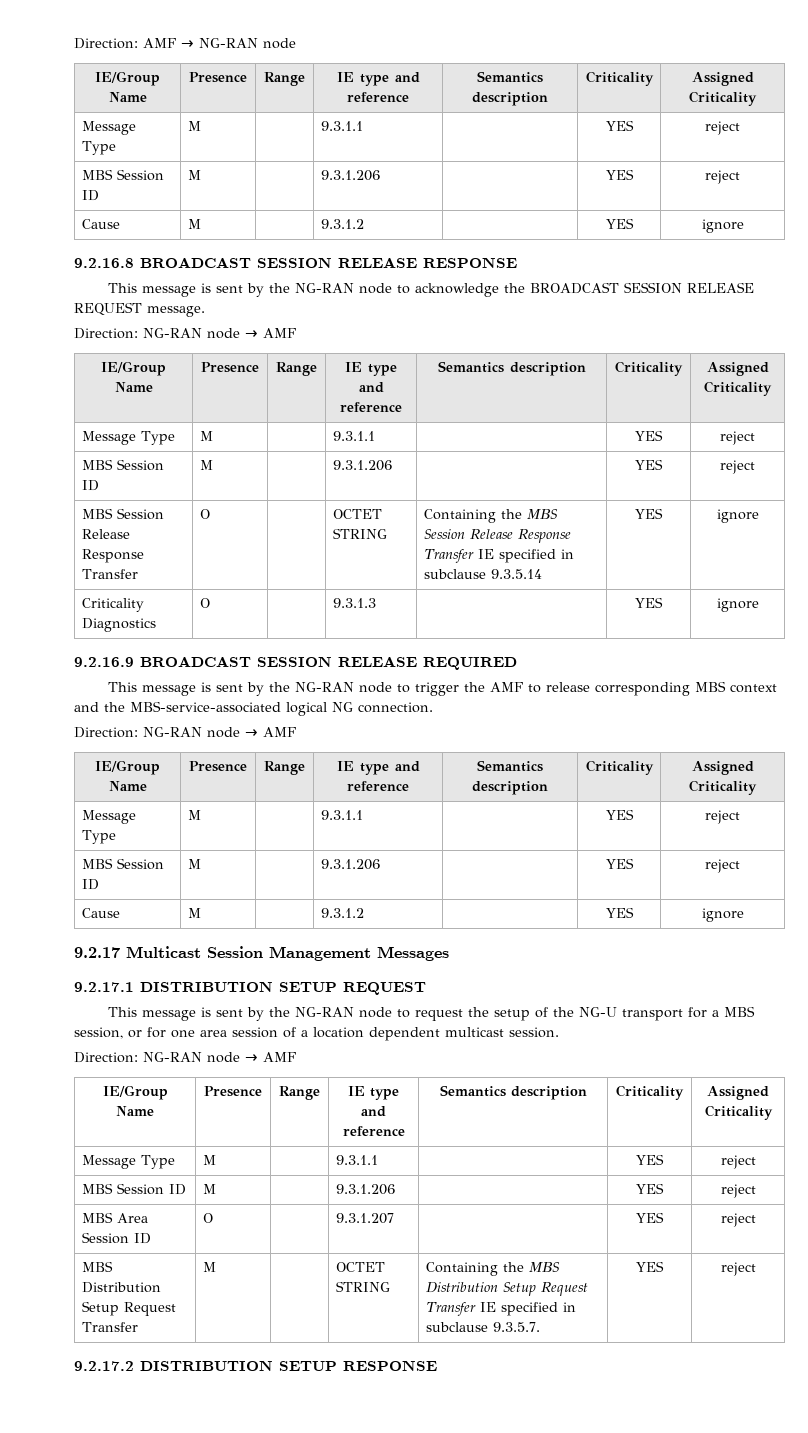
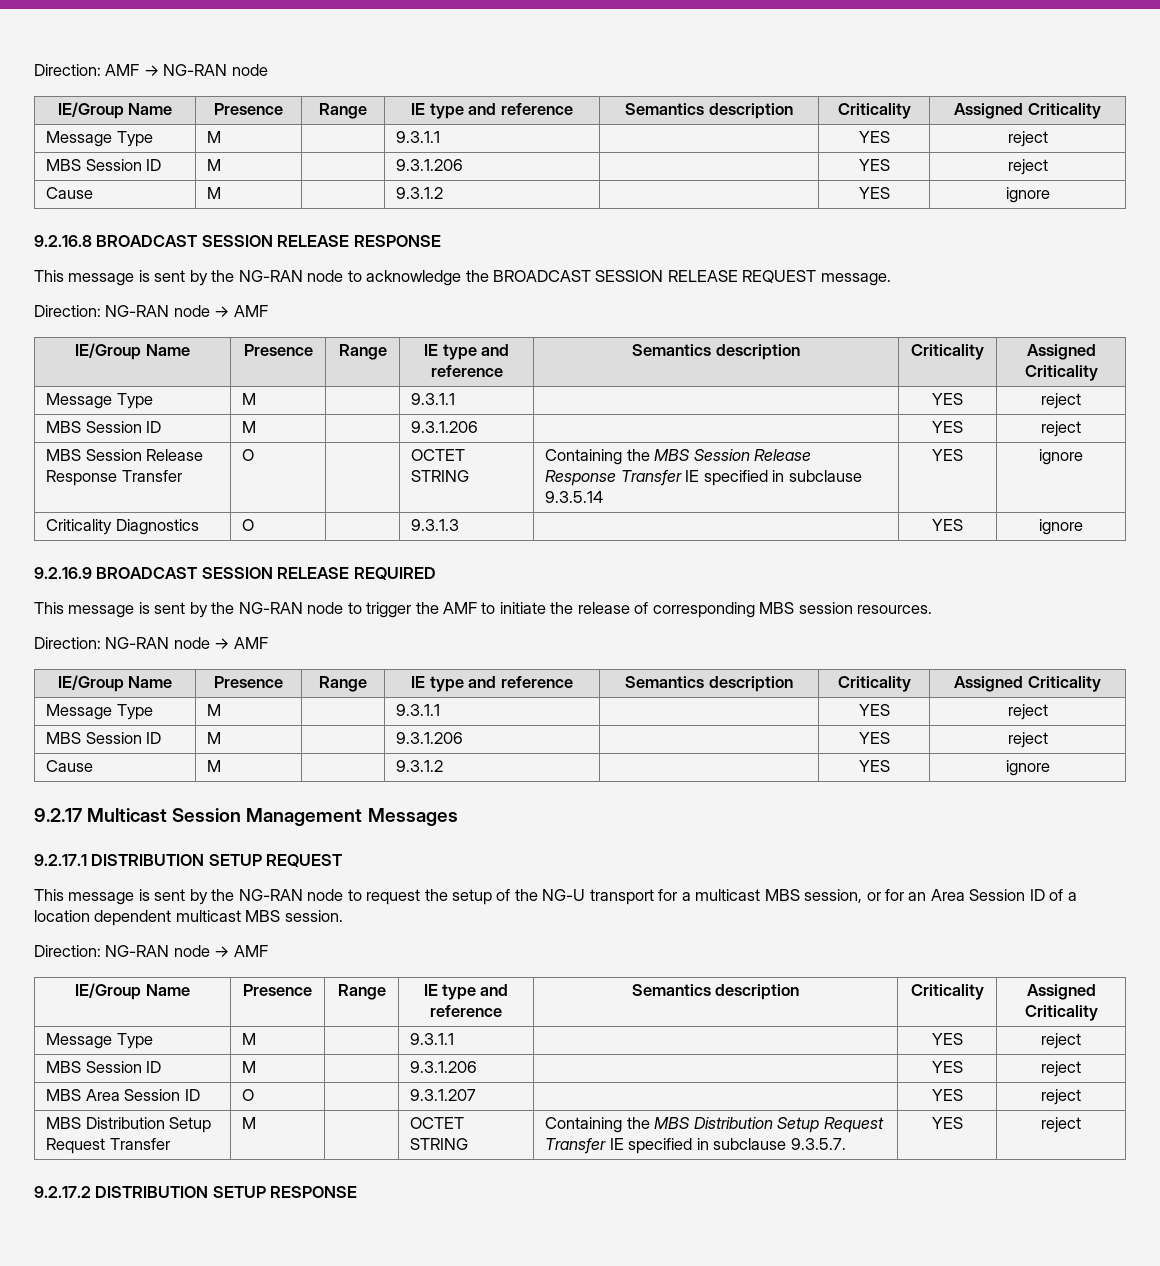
[545,681,777,696] [74,701,433,716] release corresponding MBS context and the MBS-service-associated logical NG connection. -> [499,602,933,618] initiate the release of corresponding MBS session resources.
(719, 1013) none -> [695,889,761,901] multicast
[171,1027,278,1038] one area session -> [908,889,1045,901] an Area Session ID
(504, 1032) none -> [245,910,281,922] MBS

